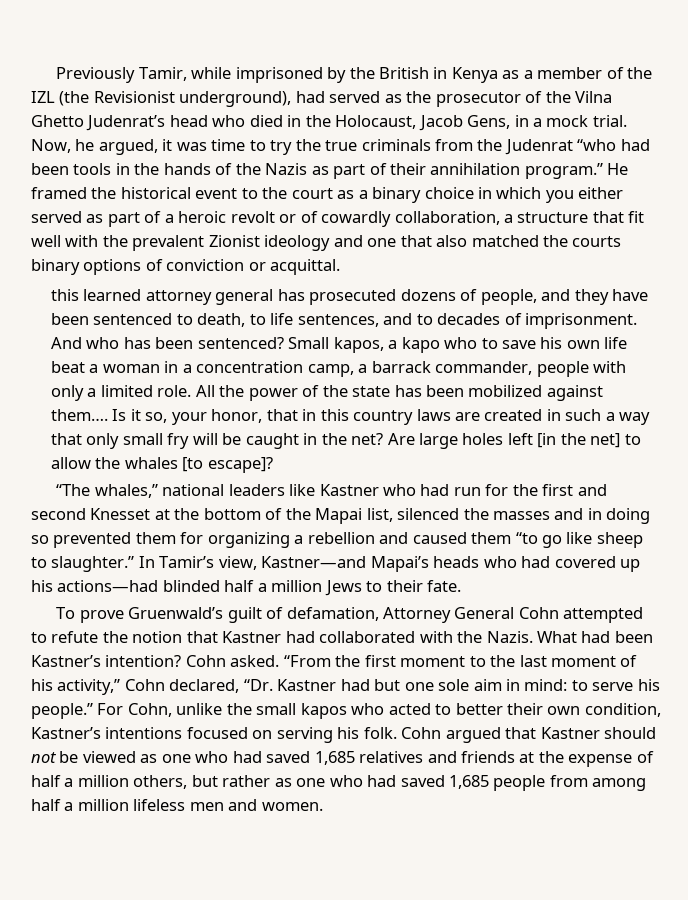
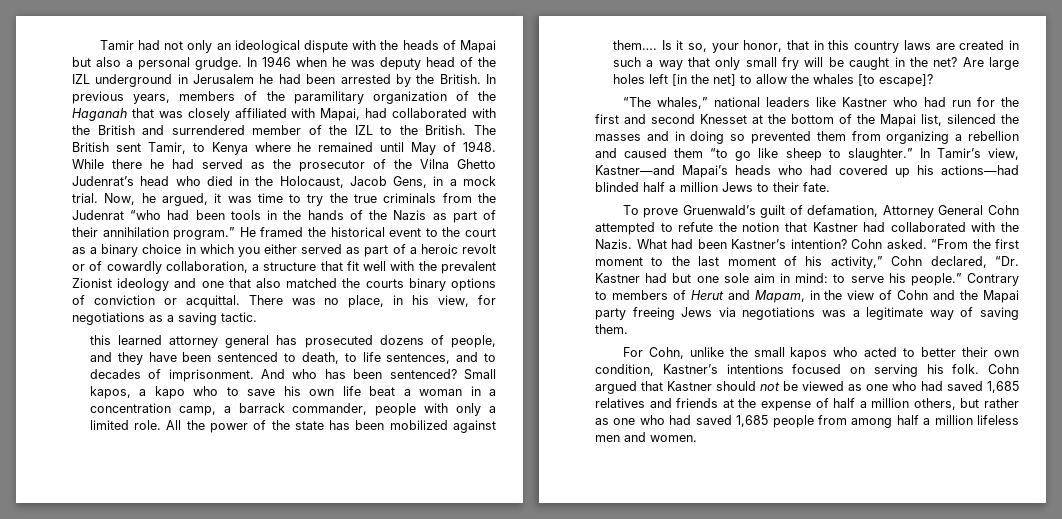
[56,67,653,83] [31,91,292,107] Previously Tamir, while imprisoned by the British in Kenya as a member of the IZL (the Revisionist underground), -> [99,40,497,53] [72,56,496,70] [72,74,497,87] [72,91,496,104] [72,108,497,121] [72,125,497,135] [72,141,497,155] [72,159,164,169] Tamir had not only an ideological dispute with the heads of Mapai but also a personal grudge. In 1946 when he was deputy head of the IZL underground in Jerusalem he had been arrested by the British. In previous years, members of the paramilitary organization of the Haganah that was closely affiliated with Mapai, had collaborated with the British and surrendered member of the IZL to the British. The British sent Tamir, to Kenya where he remained until May of 1948. While there he
(341, 267) none -> [248,295,497,308] [72,312,257,325] There was no place, in his view, for negotiations as a saving tactic.
[180,532,204,544] for -> [851,131,881,141] from
(93, 711) none -> [967,273,1019,286] [595,290,1019,303] [595,307,1019,320] [595,324,628,334] Contrary to members of Herut and Mapam, in the view of Cohn and the Mapai party freeing Jews via negotiations was a legitimate way of saving them. //

